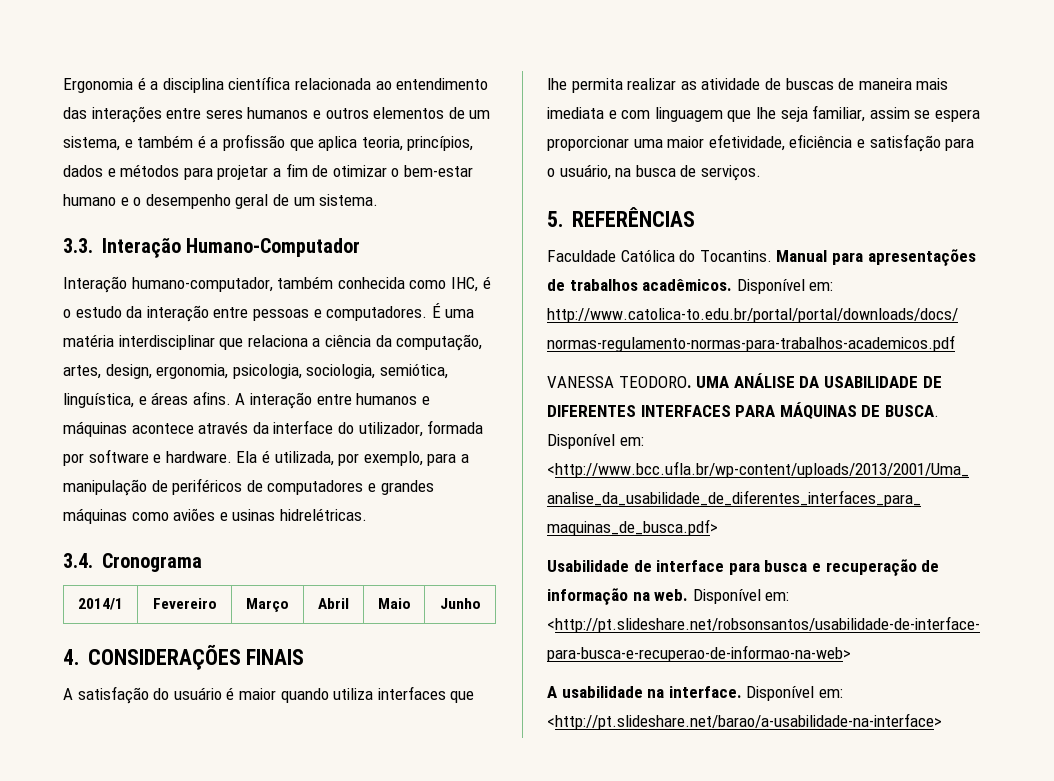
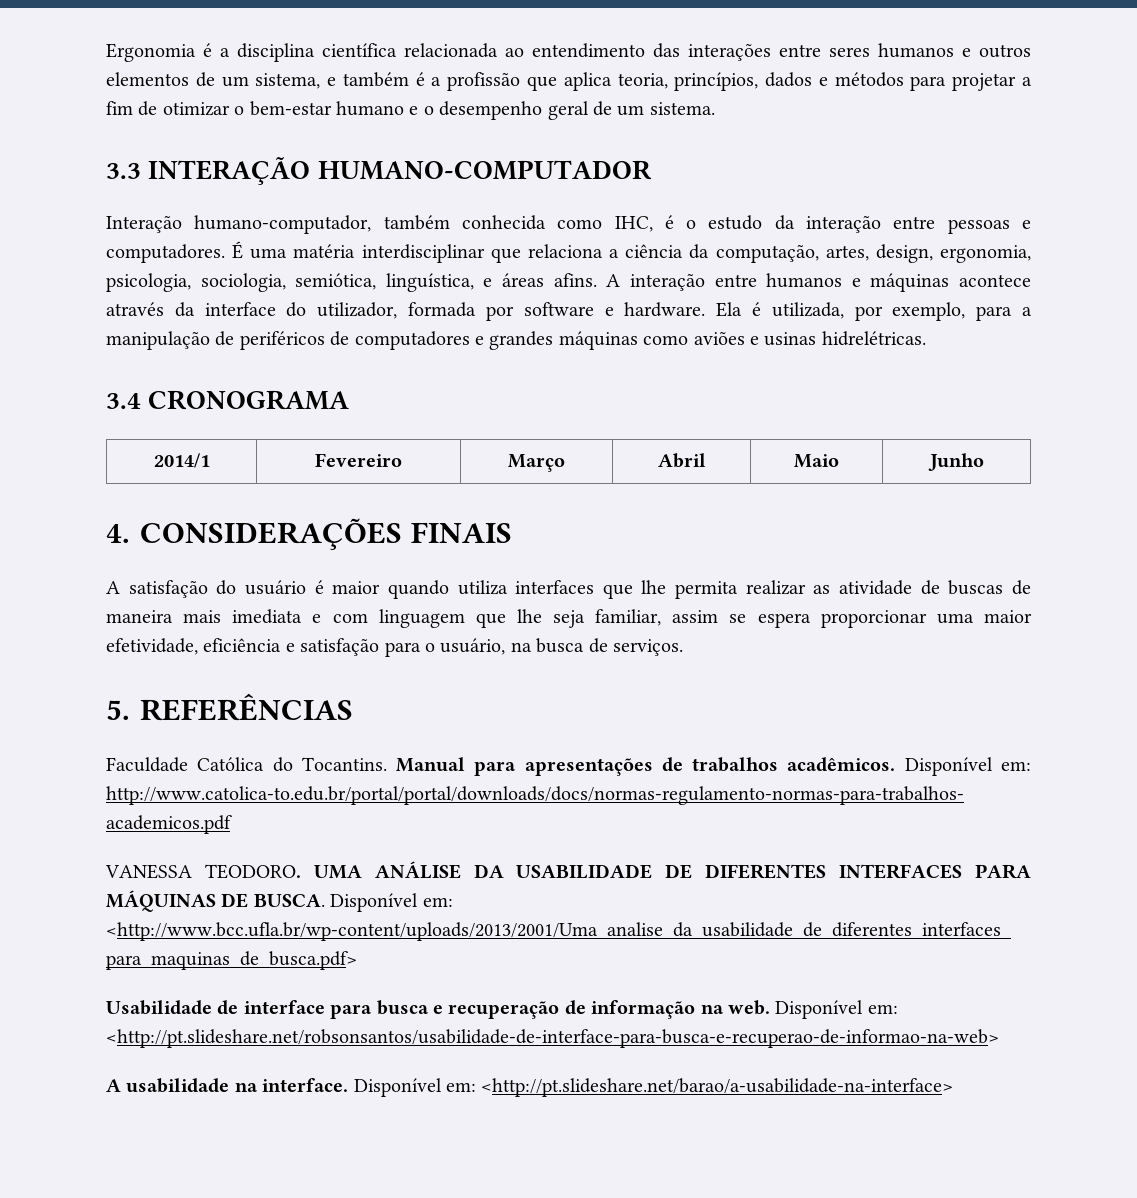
[63,238,360,258] 3.3. Interação Humano-Computador -> [106,156,652,185] 3.3 INTERAÇÃO HUMANO-COMPUTADOR
[63,553,202,572] 3.4. Cronograma -> [106,390,350,410] 3.4 CRONOGRAMA

